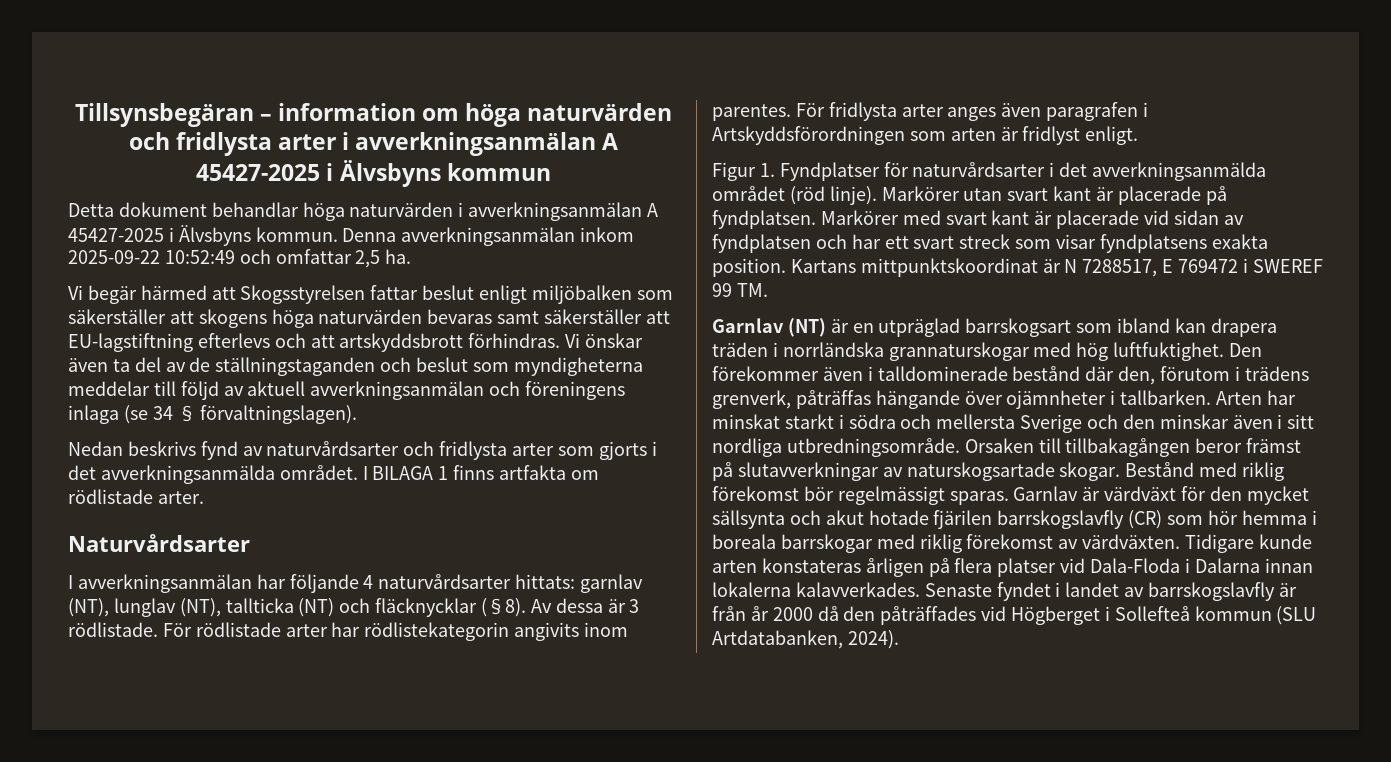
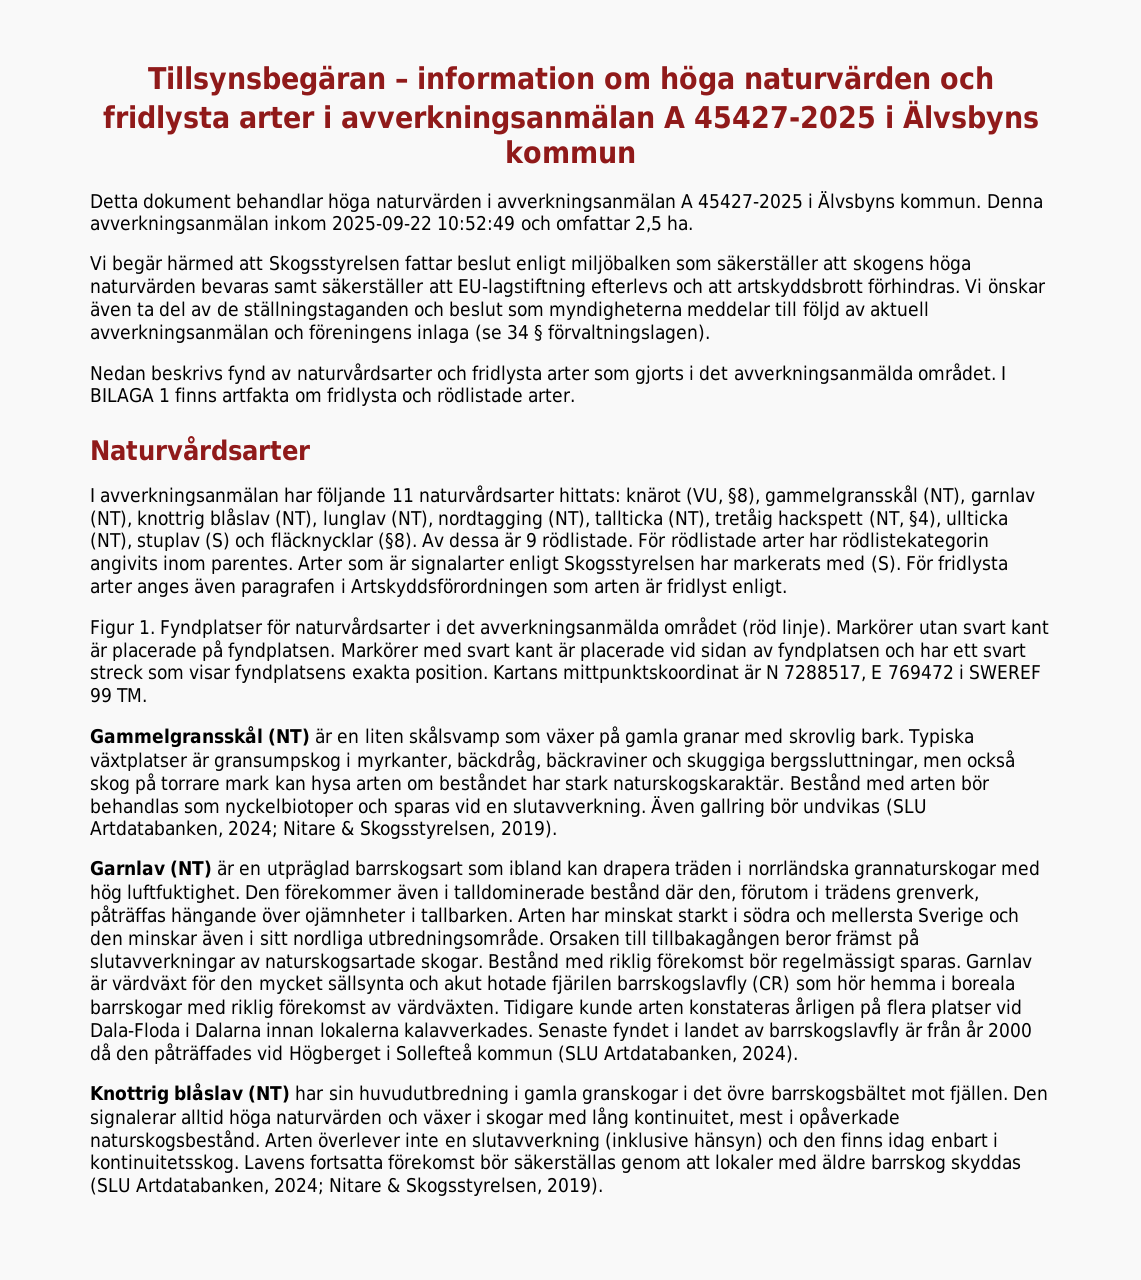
(599, 475) none -> [326,387,432,406] fridlysta och
[363,575,374,589] 4 -> [391,488,414,502] 11
[580,574,644,593] [68,598,335,617] garnlav (NT), lunglav (NT), tallticka (NT) -> [625,485,1035,506] [90,508,1008,529] [90,532,231,551] knärot (VU, §8), gammelgransskål (NT), garnlav (NT), knottrig blåslav (NT), lunglav (NT), nordtagging (NT), tallticka (NT), tretåig hackspett (NT, §4), ullticka (NT), stuplav (S)
[629,599,640,613] 3 -> [526,532,538,548] 9
(791, 112) none -> [298,555,901,574] Arter som är signalarter enligt Skogsstyrelsen har markerats med (S).
(768, 290) none -> [90,726,974,748] [90,750,1016,771] [90,773,990,794] [90,796,927,817] [90,820,557,839] // Gammelgransskål (NT) är en liten skålsvamp som växer på gamla granar med skrovlig bark. Typiska växtplatser är gransumpskog i myrkanter, bäckdråg, bäckraviner och skuggiga bergssluttningar, men också skog på torrare mark kan hysa arten om beståndet har stark naturskogskaraktär. Bestånd med arten bör behandlas som nyckelbiotoper och sparas vid en slutavverkning. Även gallring bör undvikas (SLU Artdatabanken, 2024; Nitare & Skogsstyrelsen, 2019).
(899, 639) none -> [90,1083,1048,1105] [90,1107,900,1128] [90,1130,998,1151] [90,1154,1022,1173] [90,1177,603,1196] // Knottrig blåslav (NT) har sin huvudutbredning i gamla granskogar i det övre barrskogsbältet mot fjällen. Den signalerar alltid höga naturvärden och växer i skogar med lång kontinuitet, mest i opåverkade naturskogsbestånd. Arten överlever inte en slutavverkning (inklusive hänsyn) och den finns idag enbart i kontinuitetsskog. Lavens fortsatta förekomst bör säkerställas genom att lokaler med äldre barrskog skyddas (SLU Artdatabanken, 2024; Nitare & Skogsstyrelsen, 2019).

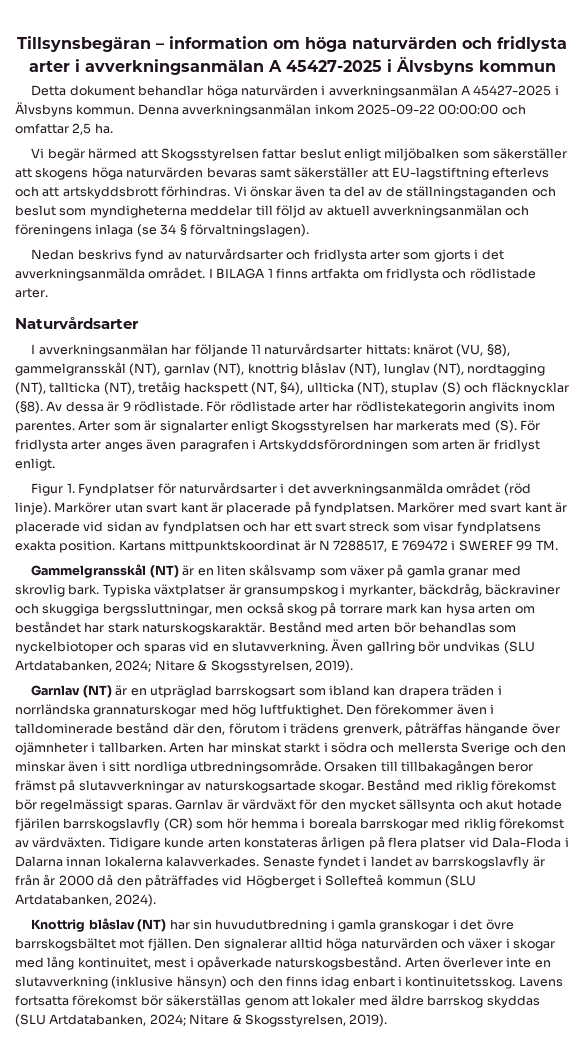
[437,215,516,231] 10:52:49 -> [438,104,499,115] 00:00:00

